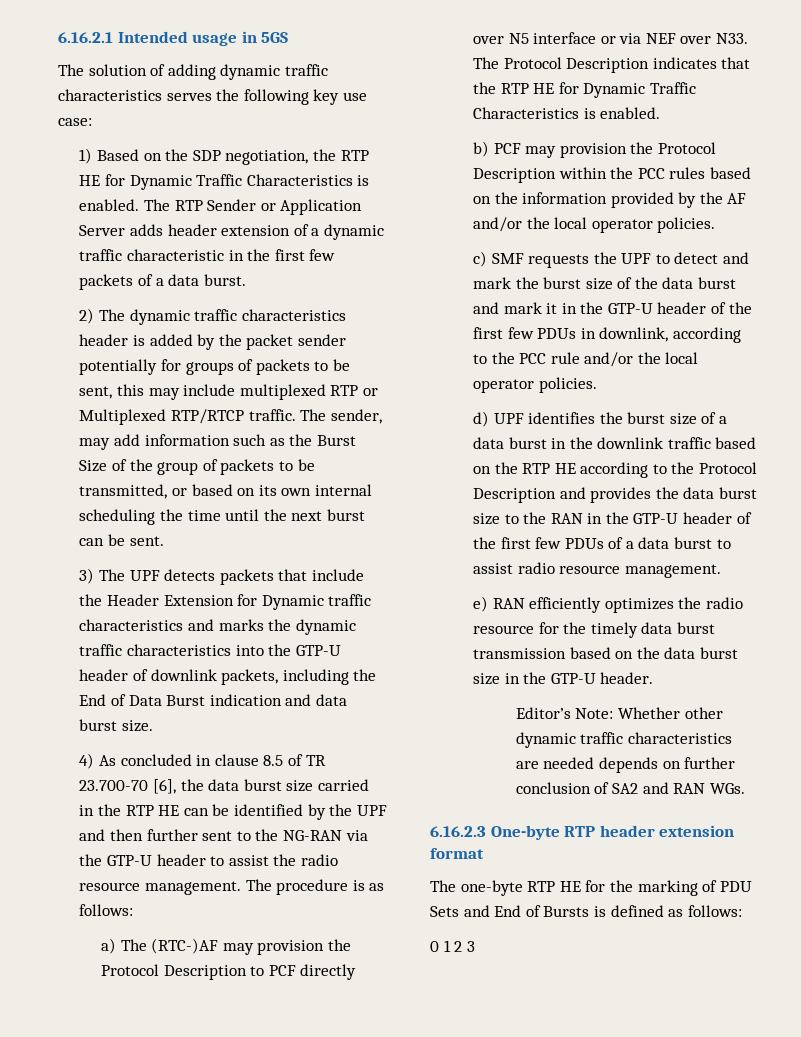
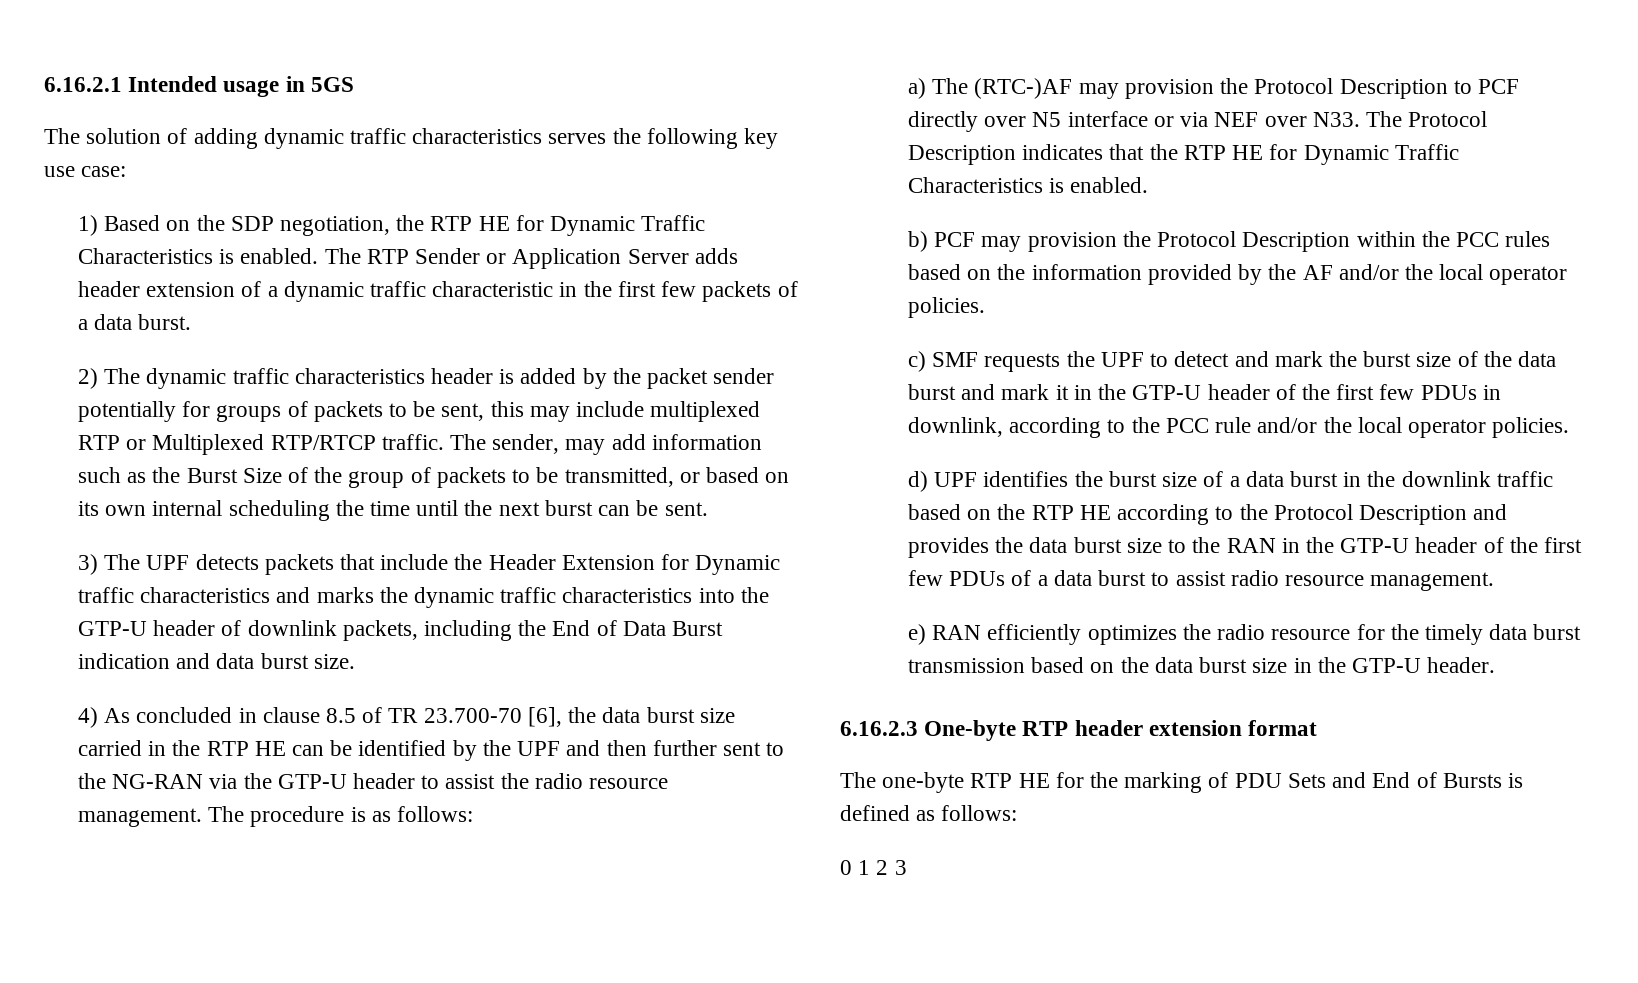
[515,707,723,719] [515,732,733,748] [515,757,736,773] [515,782,745,794] // Editor’s Note: Whether other dynamic traffic characteristics are needed depends on further conclusion of SA2 and RAN WGs. -> (1496, 665) none

